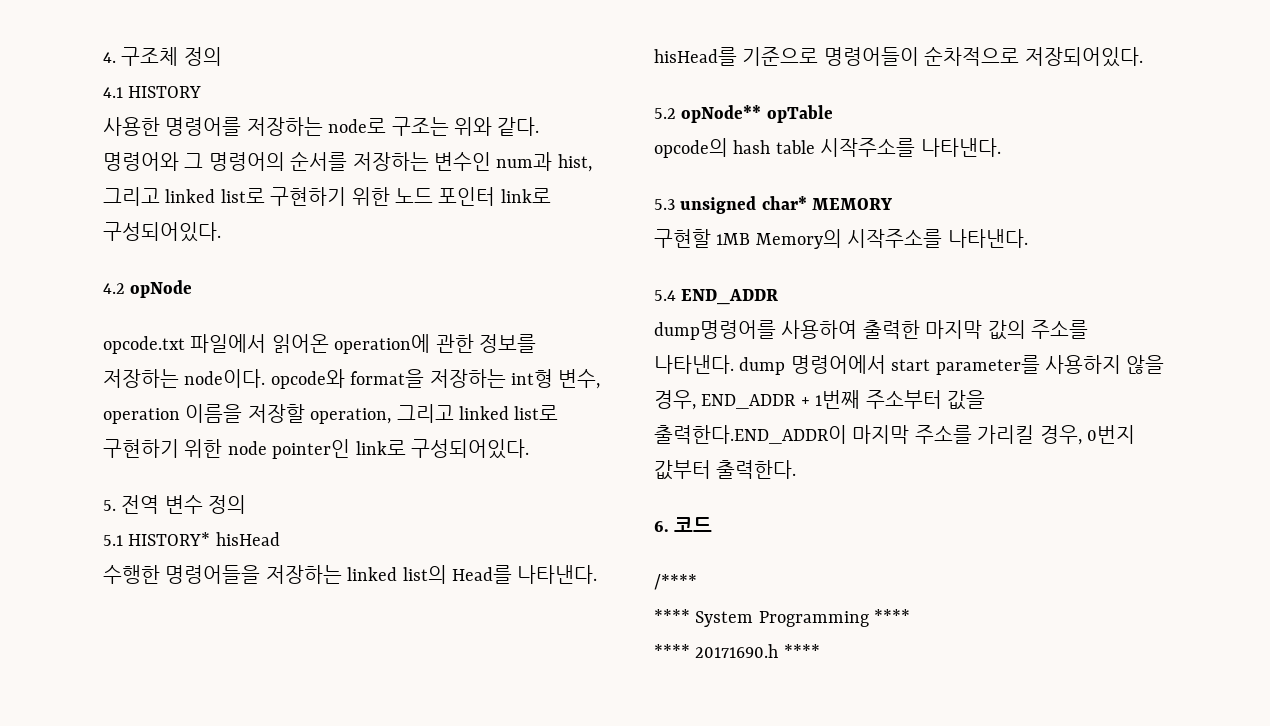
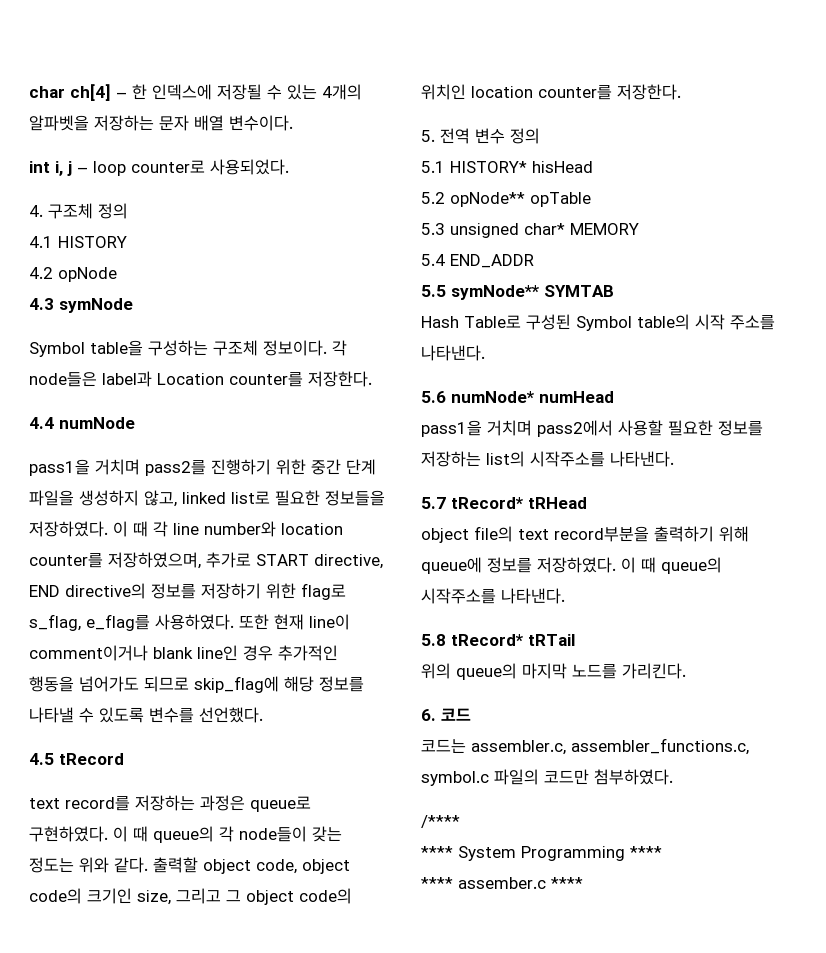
(103, 57) none -> [29,84,362,101] [29,115,293,131] [29,159,289,176] char ch[4] – 한 인덱스에 저장될 수 있는 4개의 알파벳을 저장하는 문자 배열 변수이다. // int i, j – loop counter로 사용되었다. //
[103,117,540,136] [103,151,592,172] [103,187,551,206] [103,222,221,242] [103,280,193,298] [103,334,536,354] [103,369,601,389] [103,404,559,424] [103,439,529,459] 사용한 명령어를 저장하는 node로 구조는 위와 같다. 명령어와 그 명령어의 순서를 저장하는 변수인 num과 hist, 그리고 linked list로 구현하기 위한 노드 포인터 link로 구성되어있다. // 4.2 opNode // opcode.txt 파일에서 읽어온 operation에 관한 정보를 저장하는 node이다. opcode와 format을 저장하는 int형 변수, operation 이름을 저장할 operation, 그리고 linked list로 구현하기 위한 node pointer인 link로 구성되어있다. -> [29,267,117,282] [29,298,133,313] [29,340,347,357] [29,371,372,387] [29,417,135,429] [29,459,376,476] [29,490,385,507] [29,521,343,537] [29,552,383,569] [29,583,346,600] [29,614,350,631] [29,645,338,661] [29,676,364,693] [29,707,263,723] [29,753,124,765] [29,795,311,812] [29,826,342,843] [29,857,350,874] [29,888,352,905] [421,84,681,100] 4.2 opNode // 4.3 symNode // Symbol table을 구성하는 구조체 정보이다. 각 node들은 label과 Location counter를 저장한다. // 4.4 numNode // pass1을 거치며 pass2를 진행하기 위한 중간 단계 파일을 생성하지 않고, linked list로 필요한 정보들을 저장하였다. 이 때 각 line number와 location counter를 저장하였으며, 추가로 START directive, END directive의 정보를 저장하기 위한 flag로 s_flag, e_flag를 사용하였다. 또한 현재 line이 comment이거나 blank line인 경우 추가적인 행동을 넘어가도 되므로 skip_flag에 해당 정보를 나타낼 수 있도록 변수를 선언했다. // 4.5 tRecord // text record를 저장하는 과정은 queue로 구현하였다. 이 때 queue의 각 node들이 갖는 정도는 위와 같다. 출력할 object code, object code의 크기인 size, 그리고 그 object code의 위치인 location counter를 저장한다.
[103,565,598,584] [654,46,1143,67] [654,105,833,123] [654,138,1001,158] [654,196,893,214] [654,229,1028,249] [654,289,779,305] [654,320,1088,340] [654,355,1165,375] [654,390,985,410] [654,425,1135,445] [654,460,797,480] [654,517,713,532] 수행한 명령어들을 저장하는 linked list의 Head를 나타낸다. hisHead를 기준으로 명령어들이 순차적으로 저장되어있다. // 5.2 opNode** opTable // opcode의 hash table 시작주소를 나타낸다. // 5.3 unsigned char* MEMORY // 구현할 1MB Memory의 시작주소를 나타낸다. // 5.4 END_ADDR // dump명령어를 사용하여 출력한 마지막 값의 주소를 나타낸다. dump 명령어에서 start parameter를 사용하지 않을 경우, END_ADDR + 1번째 주소부터 값을 출력한다.END_ADDR이 마지막 주소를 가리킬 경우, 0번지 값부터 출력한다. // 6. 코드 -> [421,192,591,207] [421,223,639,238] [421,254,534,268] [421,285,614,300] [421,314,775,331] [421,345,485,361] [421,391,614,403] [421,420,763,437] [421,451,674,467] [421,497,587,509] [421,526,749,543] [421,557,722,574] [421,588,565,604] [421,634,575,646] [421,663,686,680] [421,708,471,721] [421,738,749,755] [421,769,673,786] 5.2 opNode** opTable // 5.3 unsigned char* MEMORY // 5.4 END_ADDR // 5.5 symNode** SYMTAB // Hash Table로 구성된 Symbol table의 시작 주소를 나타낸다. // 5.6 numNode* numHead // pass1을 거치며 pass2에서 사용할 필요한 정보를 저장하는 list의 시작주소를 나타낸다. // 5.7 tRecord* tRHead // object file의 text record부분을 출력하기 위해 queue에 정보를 저장하였다. 이 때 queue의 시작주소를 나타낸다. // 5.8 tRecord* tRTail // 위의 queue의 마지막 노드를 가리킨다. // 6. 코드 // 코드는 assembler.c, assembler_functions.c, symbol.c 파일의 코드만 첨부하였다.
[695,644,779,658] 20171690.h -> [458,877,546,889] assember.c

